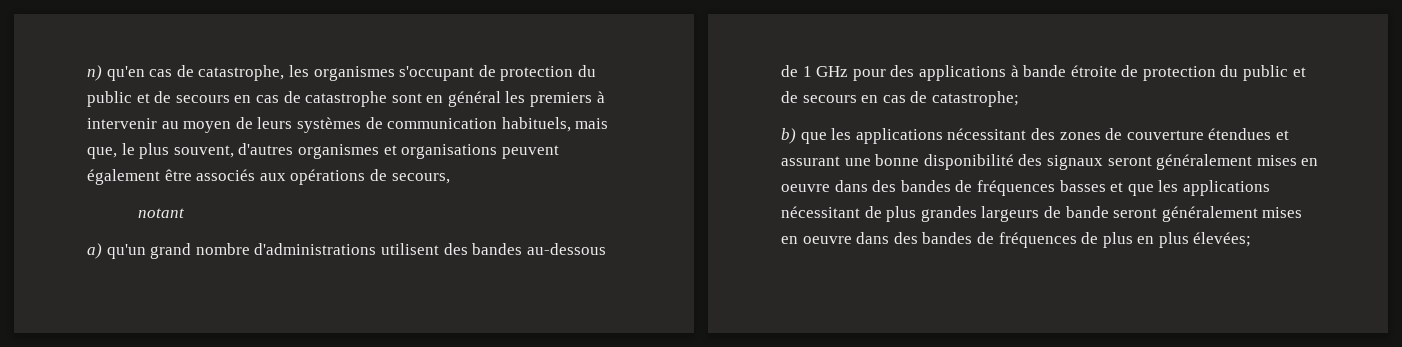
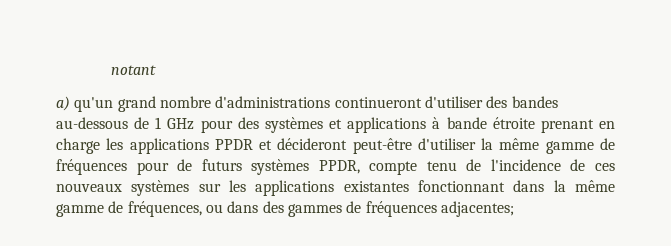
[87,65,596,81] [87,91,605,107] [87,117,609,133] [87,143,559,159] [87,169,450,185] n) qu'en cas de catastrophe, les organismes s'occupant de protection du public et de secours en cas de catastrophe sont en général les premiers à intervenir au moyen de leurs systèmes de communication habituels, mais que, le plus souvent, d'autres organismes et organisations peuvent également être associés aux opérations de secours, // -> (110, 70) none
[380,243,439,255] utilisent -> [334,96,483,108] continueront d'utiliser
(915, 71) none -> [264,117,343,133] systèmes et
[1121,65,1306,81] [781,91,1019,107] [781,128,1289,144] [781,154,1319,170] [781,180,1270,196] [781,206,1303,222] [781,232,1252,248] de protection du public et de secours en cas de catastrophe; // b) que les applications nécessitant des zones de couverture étendues et assurant une bonne disponibilité des signaux seront généralement mises en oeuvre dans des bandes de fréquences basses et que les applications nécessitant de plus grandes largeurs de bande seront généralement mises en oeuvre dans des bandes de fréquences de plus en plus élevées; -> [540,119,615,133] [56,138,615,154] [56,159,615,175] [56,180,615,196] [56,201,514,217] prenant en charge les applications PPDR et décideront peut-être d'utiliser la même gamme de fréquences pour de futurs systèmes PPDR, compte tenu de l'incidence de ces nouveaux systèmes sur les applications existantes fonctionnant dans la même gamme de fréquences, ou dans des gammes de fréquences adjacentes;

